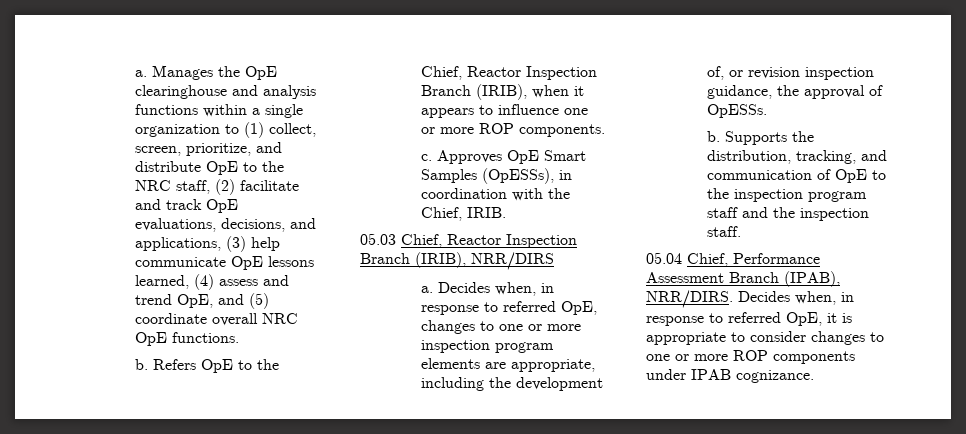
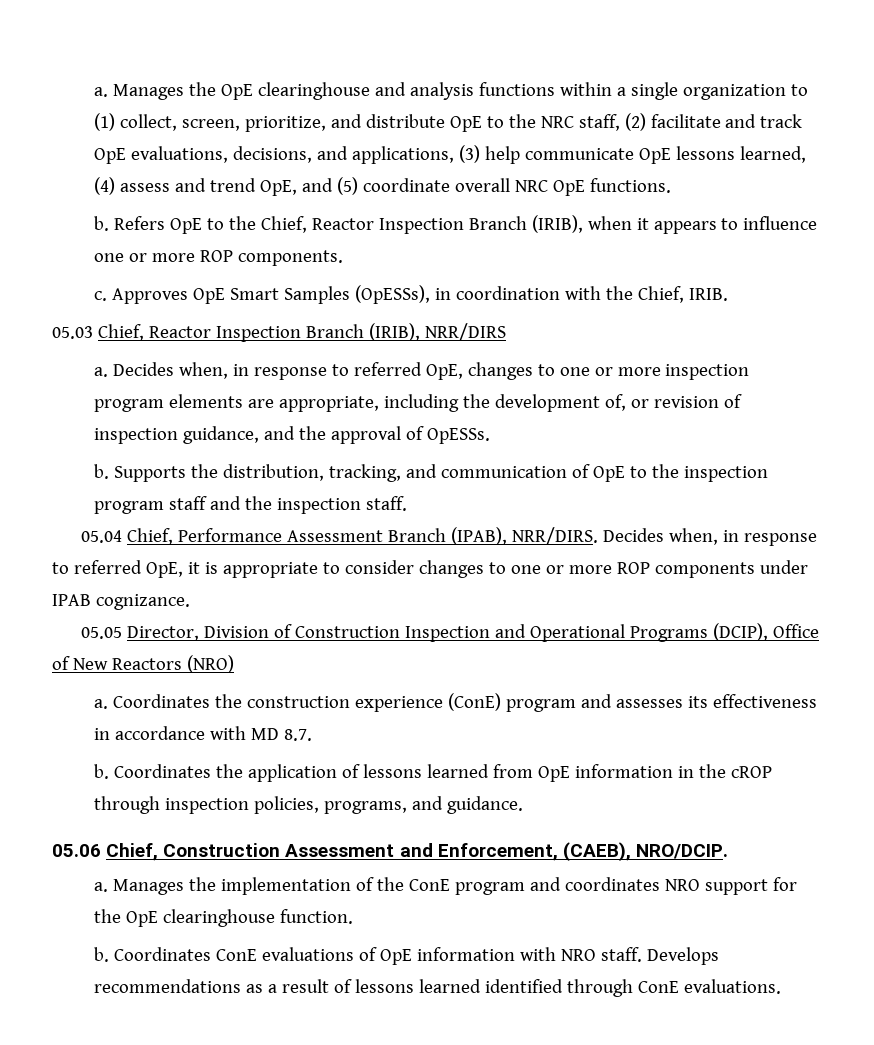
(801, 73) none -> [723,394,742,408] of
(773, 92) none -> [263,426,295,440] and
(814, 376) none -> [81,623,820,642] [52,655,234,673] [93,693,817,712] [93,726,312,741] [93,764,772,782] [93,796,523,814] [52,842,728,861] [93,877,797,895] [93,909,353,927] [93,947,719,965] [93,979,781,997] // 05.05 Director, Division of Construction Inspection and Operational Programs (DCIP), Office of New Reactors (NRO) // a. Coordinates the construction experience (ConE) program and assesses its effectiveness in accordance with MD 8.7. // b. Coordinates the application of lessons learned from OpE information in the cROP through inspection policies, programs, and guidance. // 05.06 Chief, Construction Assessment and Enforcement, (CAEB), NRO/DCIP. // a. Manages the implementation of the ConE program and coordinates NRO support for the OpE clearinghouse function. // b. Coordinates ConE evaluations of OpE information with NRO staff. Develops recommendations as a result of lessons learned identified through ConE evaluations.

